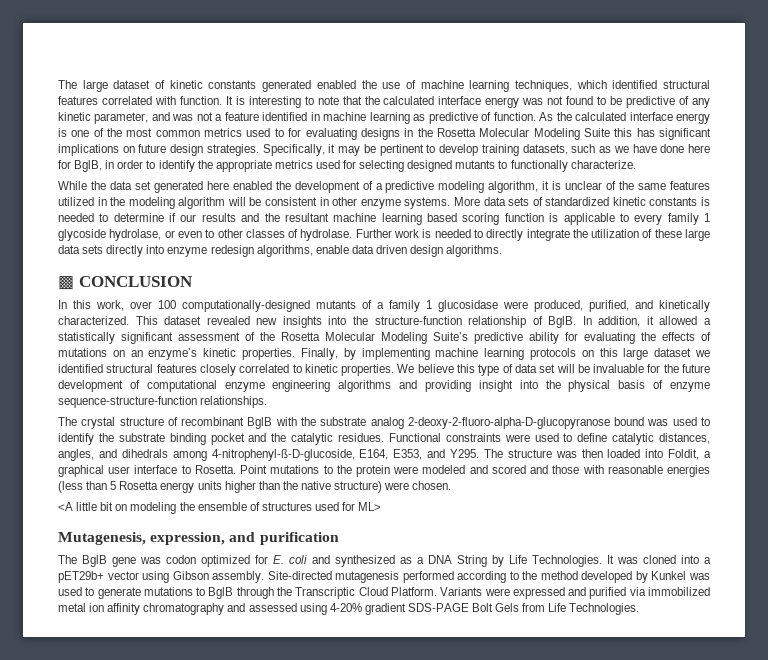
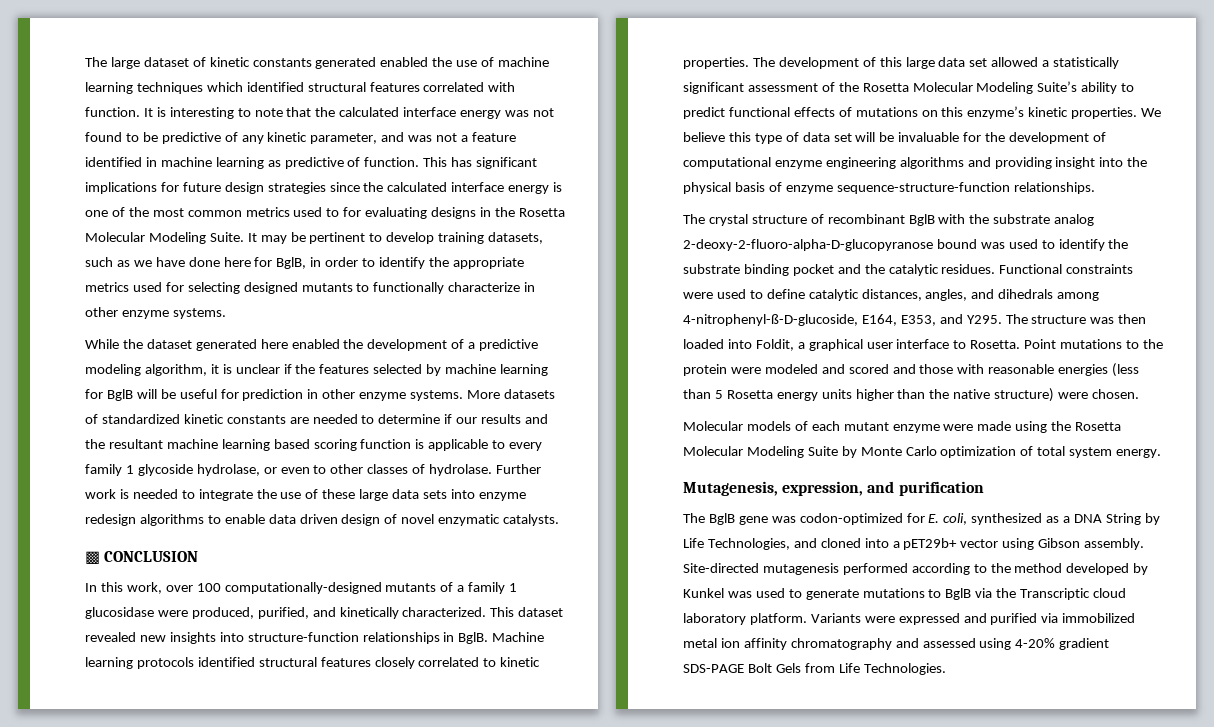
[514,80,572,92] techniques, -> [136,82,203,94] techniques
[539,112,554,121] As -> [423,157,538,169] [85,182,360,194] This has significant implications for future design strategies since
[583,128,712,140] [58,144,336,156] Suite this has significant implications on future design strategies. Specifically, it -> [209,232,257,242] Suite. It
[570,160,636,169] characterize. -> [448,282,536,292] [85,307,226,319] characterize in other enzyme systems.
[109,181,151,190] data set -> [146,339,192,349] dataset
[606,181,710,190] [58,197,318,209] of the same features utilized in the modeling algorithm will be consistent -> [283,364,549,376] [85,389,304,401] if the features selected by machine learning for BglB will be useful for prediction
[483,197,530,206] data sets -> [503,389,555,399] datasets
[700,197,710,206] is -> [289,417,309,424] are
[486,229,524,241] directly -> (195, 494) none
[591,229,640,238] utilization -> [280,492,302,499] use
[106,245,144,257] directly -> (448, 494) none
[256,245,313,257] algorithms, -> [139,514,221,526] algorithms to
[446,245,503,257] algorithms. -> [384,514,560,526] of novel enzymatic catalysts.
[352,316,654,328] the structure-function relationship of BglB. In addition, it -> [247,632,545,644] [85,657,541,669] [683,57,988,69] structure-function relationships in BglB. Machine learning protocols identified structural features closely correlated to kinetic properties. The development of this large data set
[474,332,656,344] predictive ability for evaluating the -> [1081,82,1135,94] [683,107,790,119] ability to predict functional
[130,350,143,357] an -> [941,107,964,117] this
[300,348,710,360] [58,364,395,376] Finally, by implementing machine learning protocols on this large dataset we identified structural features closely correlated to kinetic properties. -> (1138, 113) none
[682,364,710,373] future -> (1006, 137) none
[58,502,382,514] <A little bit on modeling the ensemble of structures used for ML> -> [683,421,1122,433] [683,446,1162,458] Molecular models of each mutant enzyme were made using the Rosetta Molecular Modeling Suite by Monte Carlo optimization of total system energy.
[166,555,330,567] codon optimized for E. coli and -> [799,513,968,525] codon-optimized for E. coli,
[532,555,638,567] Technologies. It was -> [707,538,817,550] Technologies, and
[236,587,274,599] through -> [975,588,993,598] via
[358,587,437,596] Cloud Platform. -> [1093,588,1127,598] [683,613,807,625] cloud laboratory platform.

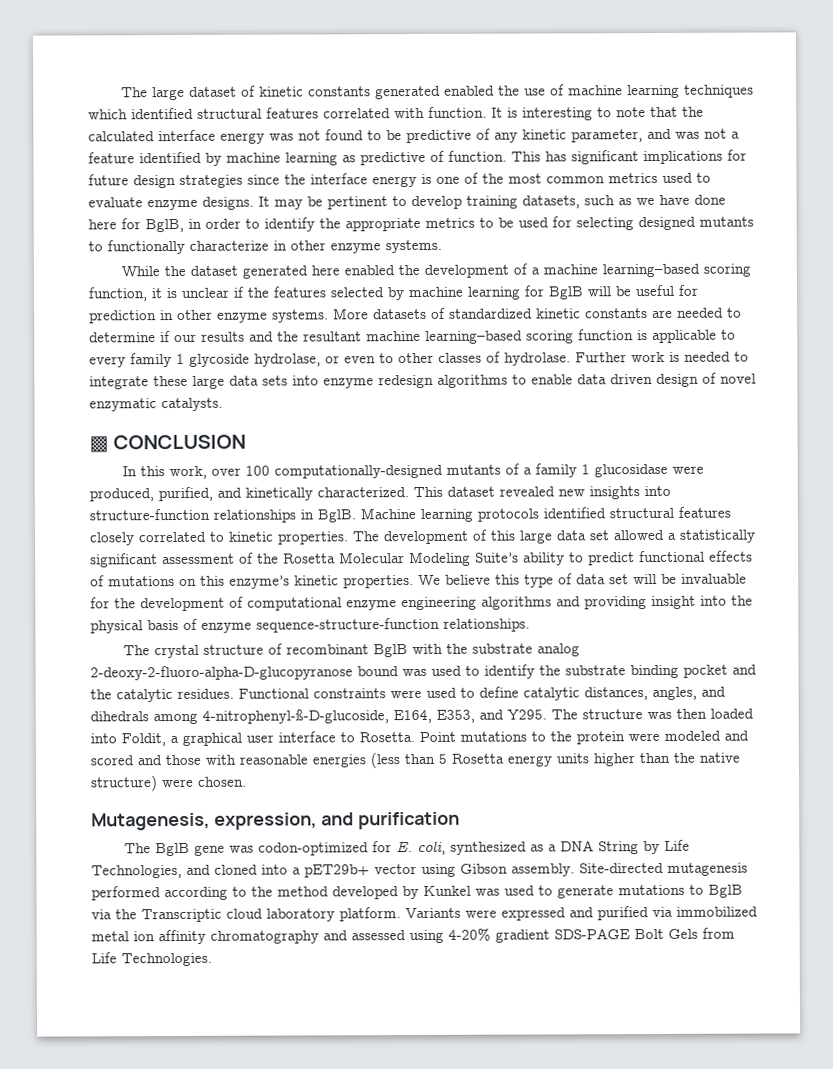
[145,157,157,167] in -> [205,152,222,166] by
[387,182,448,192] calculated -> (306, 179) none
[343,207,565,219] [85,232,244,244] for evaluating designs in the Rosetta Molecular Modeling Suite. -> [88,196,254,211] evaluate enzyme designs.
(129, 287) none -> [479,217,514,228] to be
[479,339,539,351] [85,364,207,376] predictive modeling algorithm, -> [543,263,752,278] [88,287,148,302] machine learning–based scoring function,
[221,439,310,451] learning based -> [425,330,523,344] learning–based
[256,489,319,499] the use of -> (149, 383) none
[683,421,1122,433] [683,446,1162,458] // Molecular models of each mutant enzyme were made using the Rosetta Molecular Modeling Suite by Monte Carlo optimization of total system energy. -> (247, 781) none

